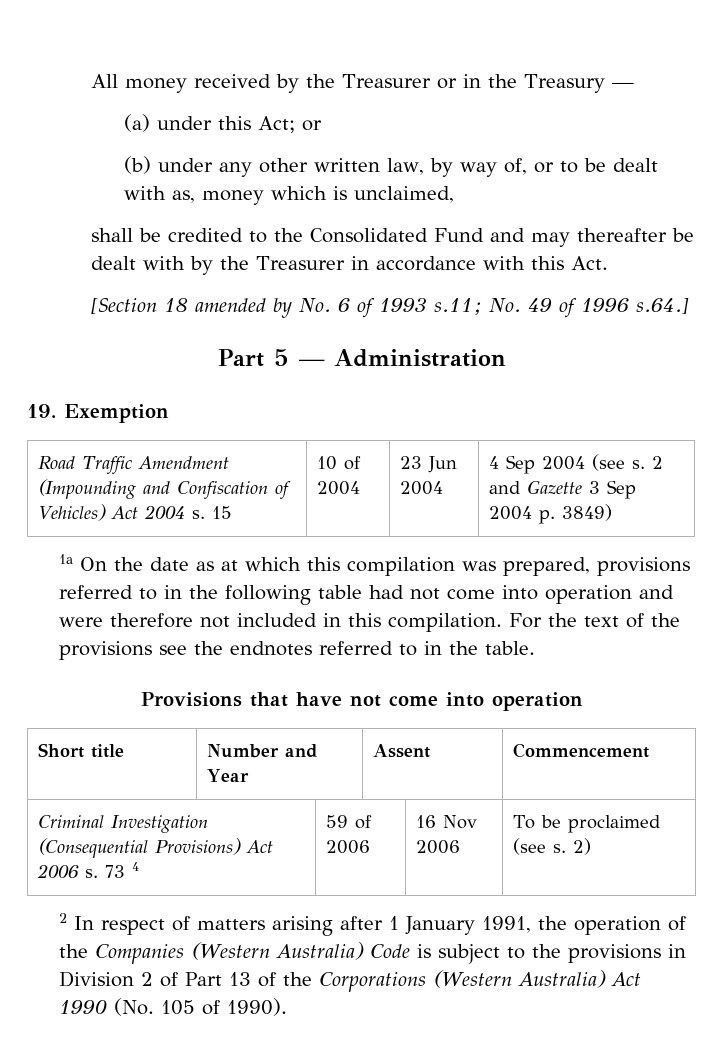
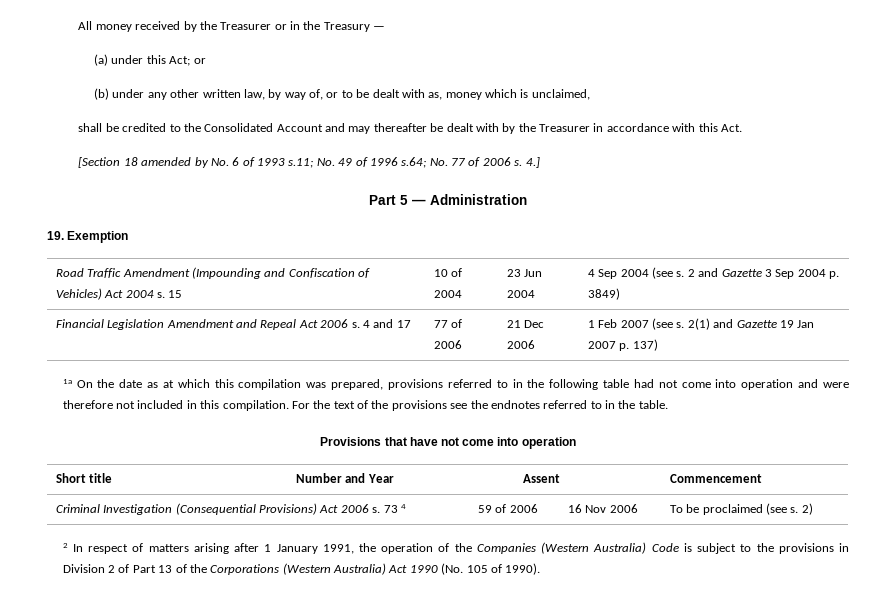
[434,228,485,242] Fund -> [276,124,323,132] Account
[636,297,690,314] s.64.] -> [401,157,540,168] s.64; No. 77 of 2006 s. 4.]
(612, 512) none -> [55,319,411,330] [433,319,463,328] [433,340,462,349] [506,320,545,328] [506,340,535,349] [587,318,815,330] [587,339,658,351] // Financial Legislation Amendment and Repeal Act 2006 s. 4 and 17 | 77 of 2006 | 21 Dec 2006 | 1 Feb 2007 (see s. 2(1) and Gazette 19 Jan 2007 p. 137)

